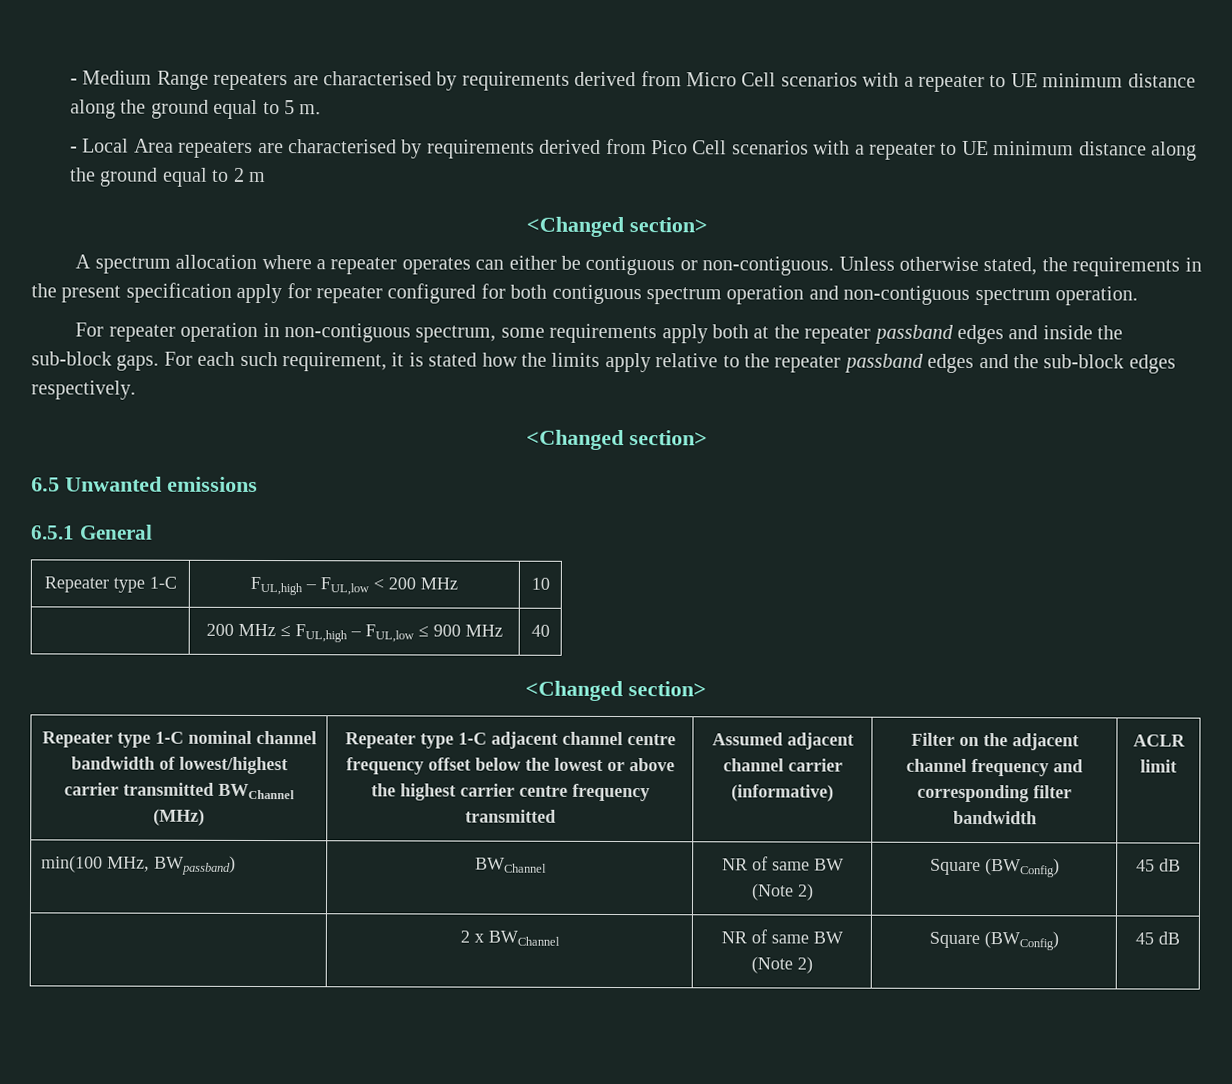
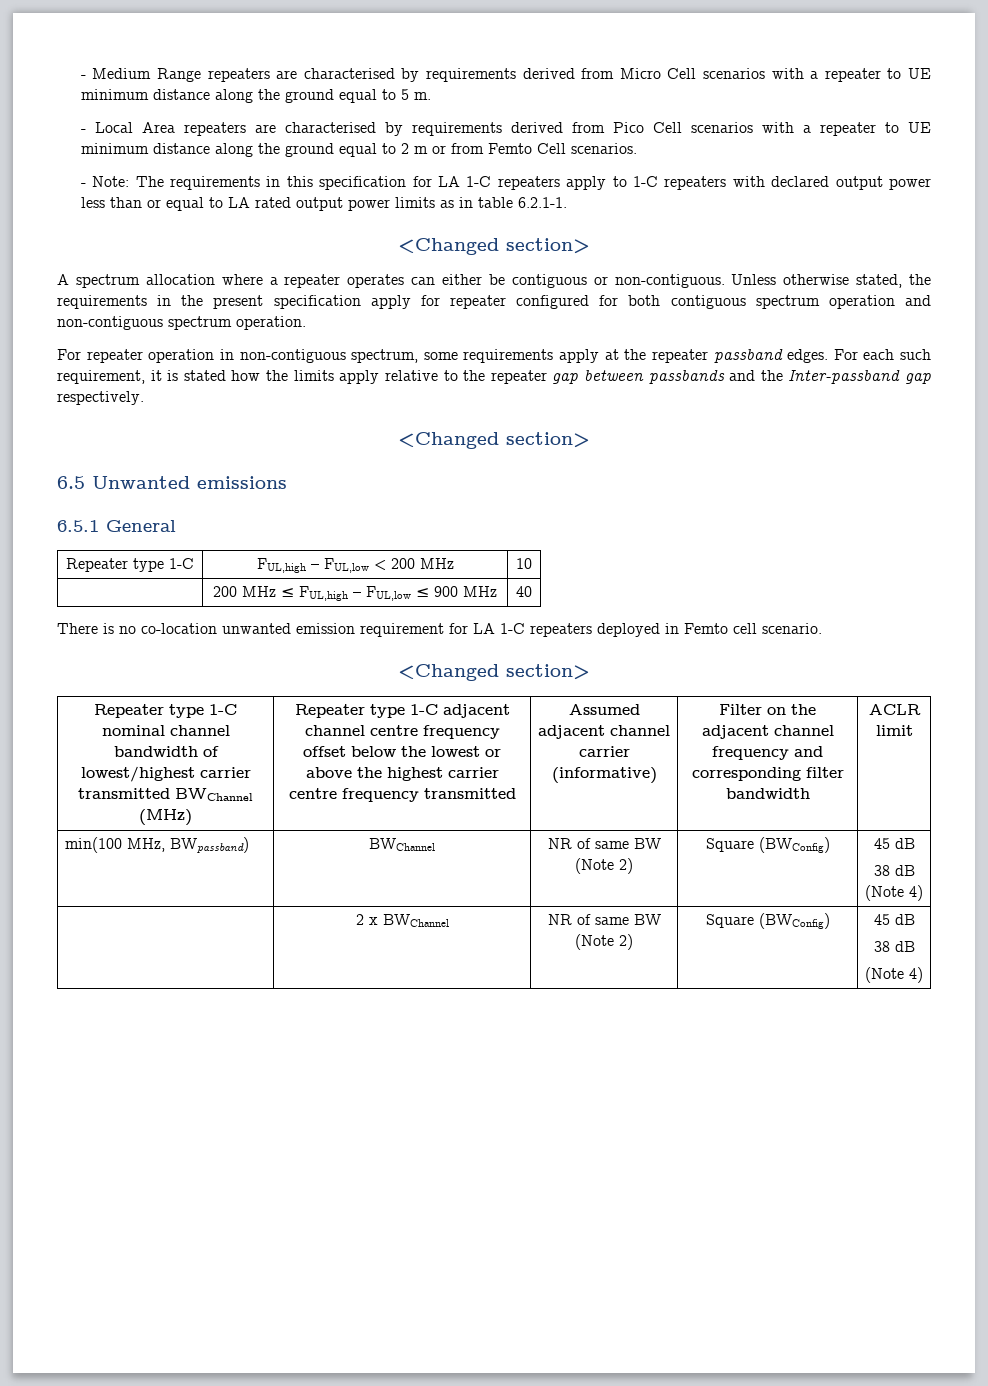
(267, 177) none -> [431,143,637,154] [80,176,931,190] [80,197,567,211] or from Femto Cell scenarios. // - Note: The requirements in this specification for LA 1-C repeaters apply to 1-C repeaters with declared output power less than or equal to LA rated output power limits as in table 6.2.1-1.
[712,324,750,339] both -> (599, 356) none
[957,324,1124,345] [31,351,160,371] edges and inside the sub-block gaps. -> [787,349,829,363] edges.
[843,353,1176,374] passband edges and the sub-block edges -> [552,370,931,384] gap between passbands and the Inter-passband gap
(550, 630) none -> [57,623,822,637] // There is no co-location unwanted emission requirement for LA 1-C repeaters deployed in Femto cell scenario.
(1181, 865) none -> [873,865,915,876] [865,885,923,901] // 38 dB (Note 4)
(1180, 938) none -> [873,941,915,952] [865,967,923,983] // 38 dB // (Note 4)

